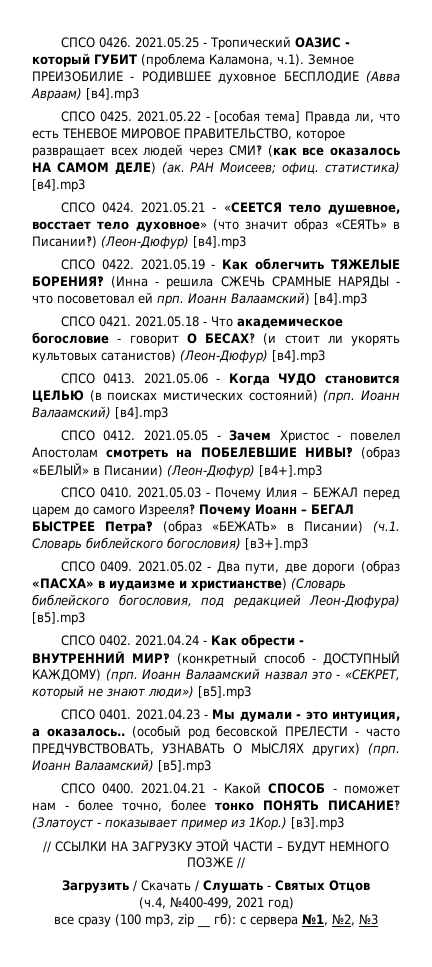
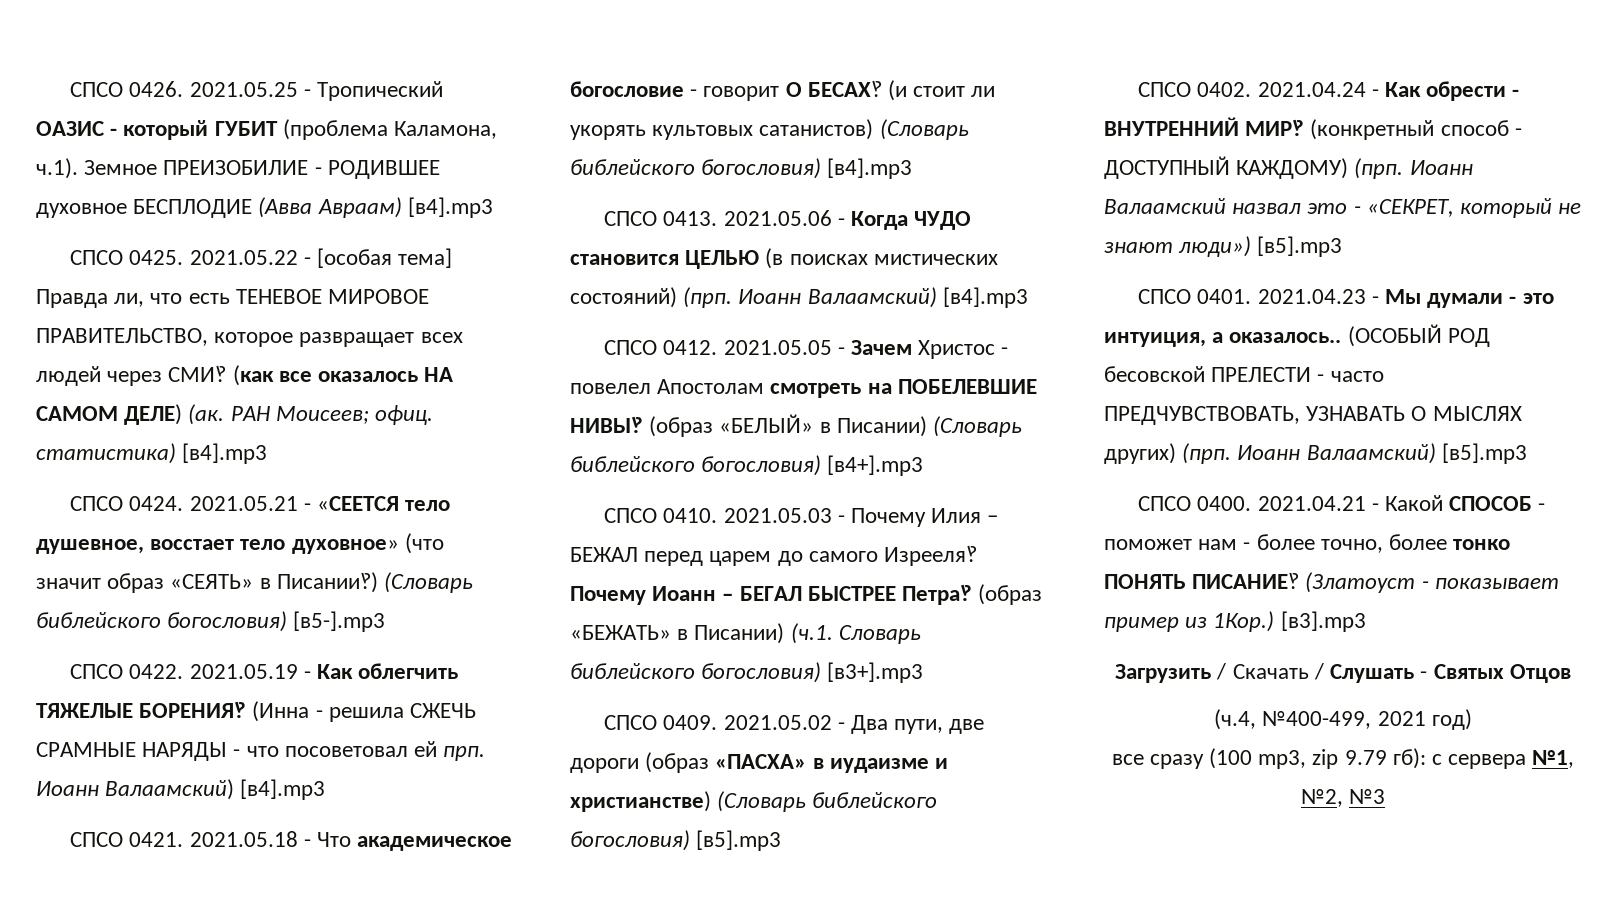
[101,236,246,249] (Леон-Дюфур) [в4].mp3 -> [384,572,474,593] [36,611,386,632] (Словарь библейского богословия) [в5-].mp3
[180,350,268,363] (Леон-Дюфур) -> [879,119,969,140] [570,158,822,179] (Словарь библейского богословия)
[167,465,255,478] (Леон-Дюфур) -> [933,416,1023,437] [570,455,822,476] (Словарь библейского богословия)
[118,594,400,608] богословия, под редакцией Леон-Дюфура) -> [570,830,690,851] богословия)
[131,725,210,739] (особый род -> [1347,324,1490,347] (ОСОБЫЙ РОД
[43,839,389,854] [187,857,245,869] // // ССЫЛКИ НА ЗАГРУЗКУ ЭТОЙ ЧАСТИ – БУДУТ НЕМНОГО ПОЗЖЕ // -> (1366, 621) none
[197,924,210,928] __ -> [1344,750,1387,765] 9.79

